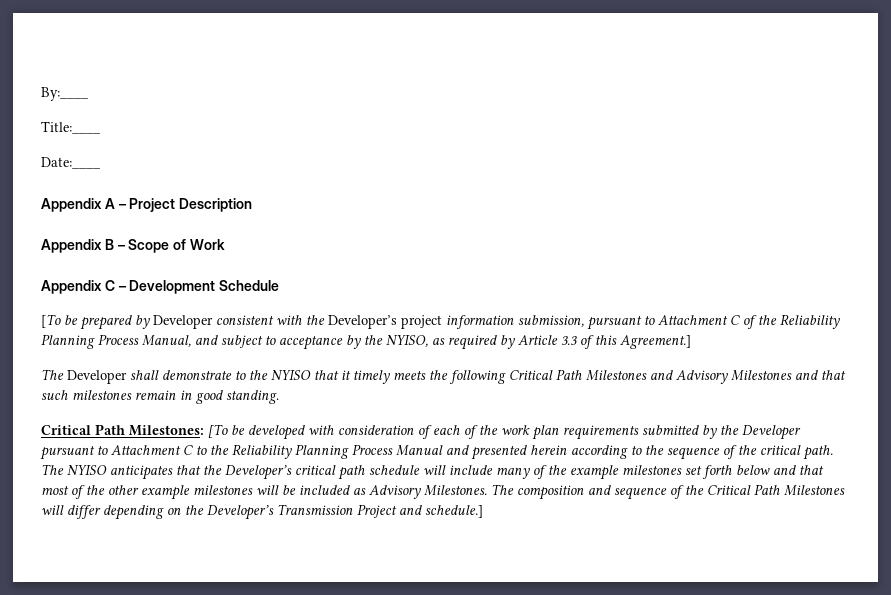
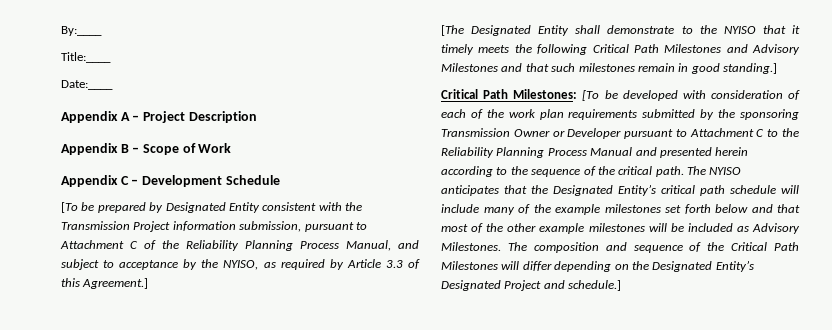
[153,315,213,329] Developer -> [165,202,260,213] Designated Entity
[328,315,442,329] Developer’s project -> [61,221,171,232] Transmission Project
[41,369,127,384] The Developer -> [441,25,570,36] [The Designated Entity
[226,390,279,404] standing. -> [723,63,777,74] standing.]
(739, 430) none -> [740,109,799,120] [441,128,565,137] sponsoring Transmission Owner or
[225,465,292,480] Developer’s -> [553,184,656,196] Designated Entity’s
[207,504,353,520] Developer’s Transmission -> [652,260,754,272] [441,280,501,291] Designated Entity’s Designated

